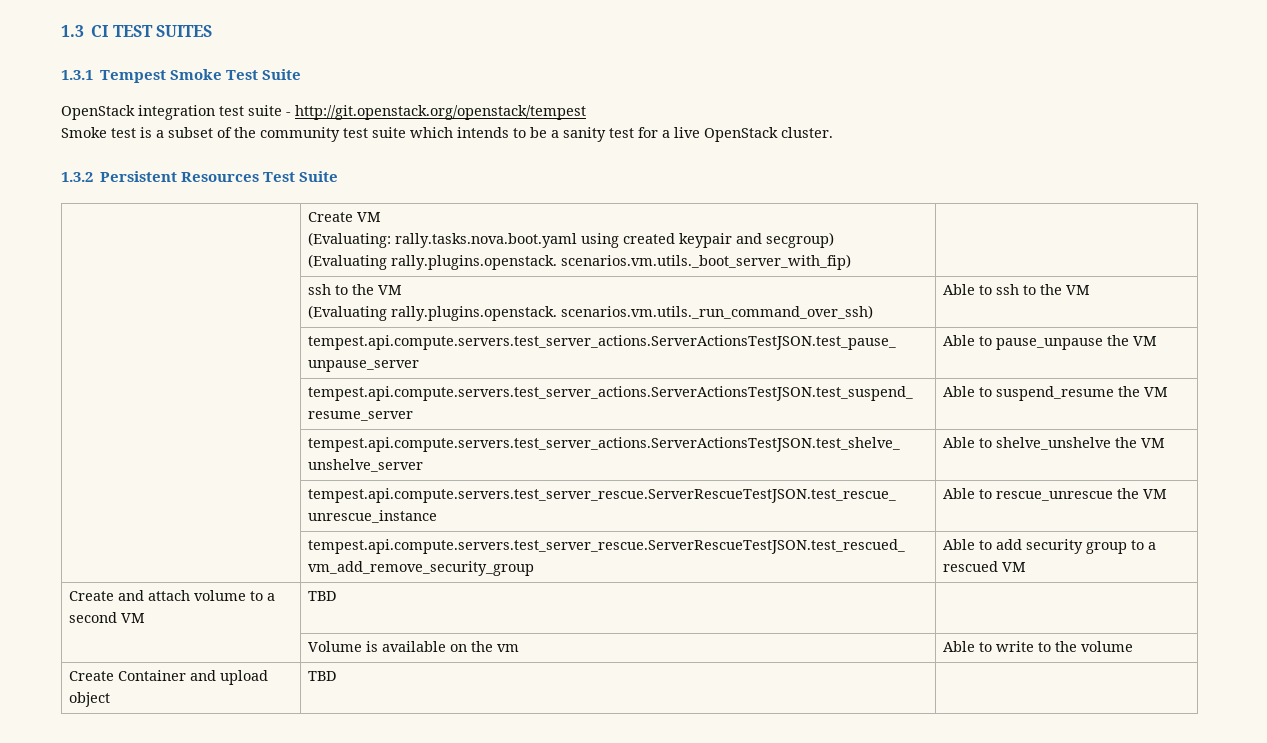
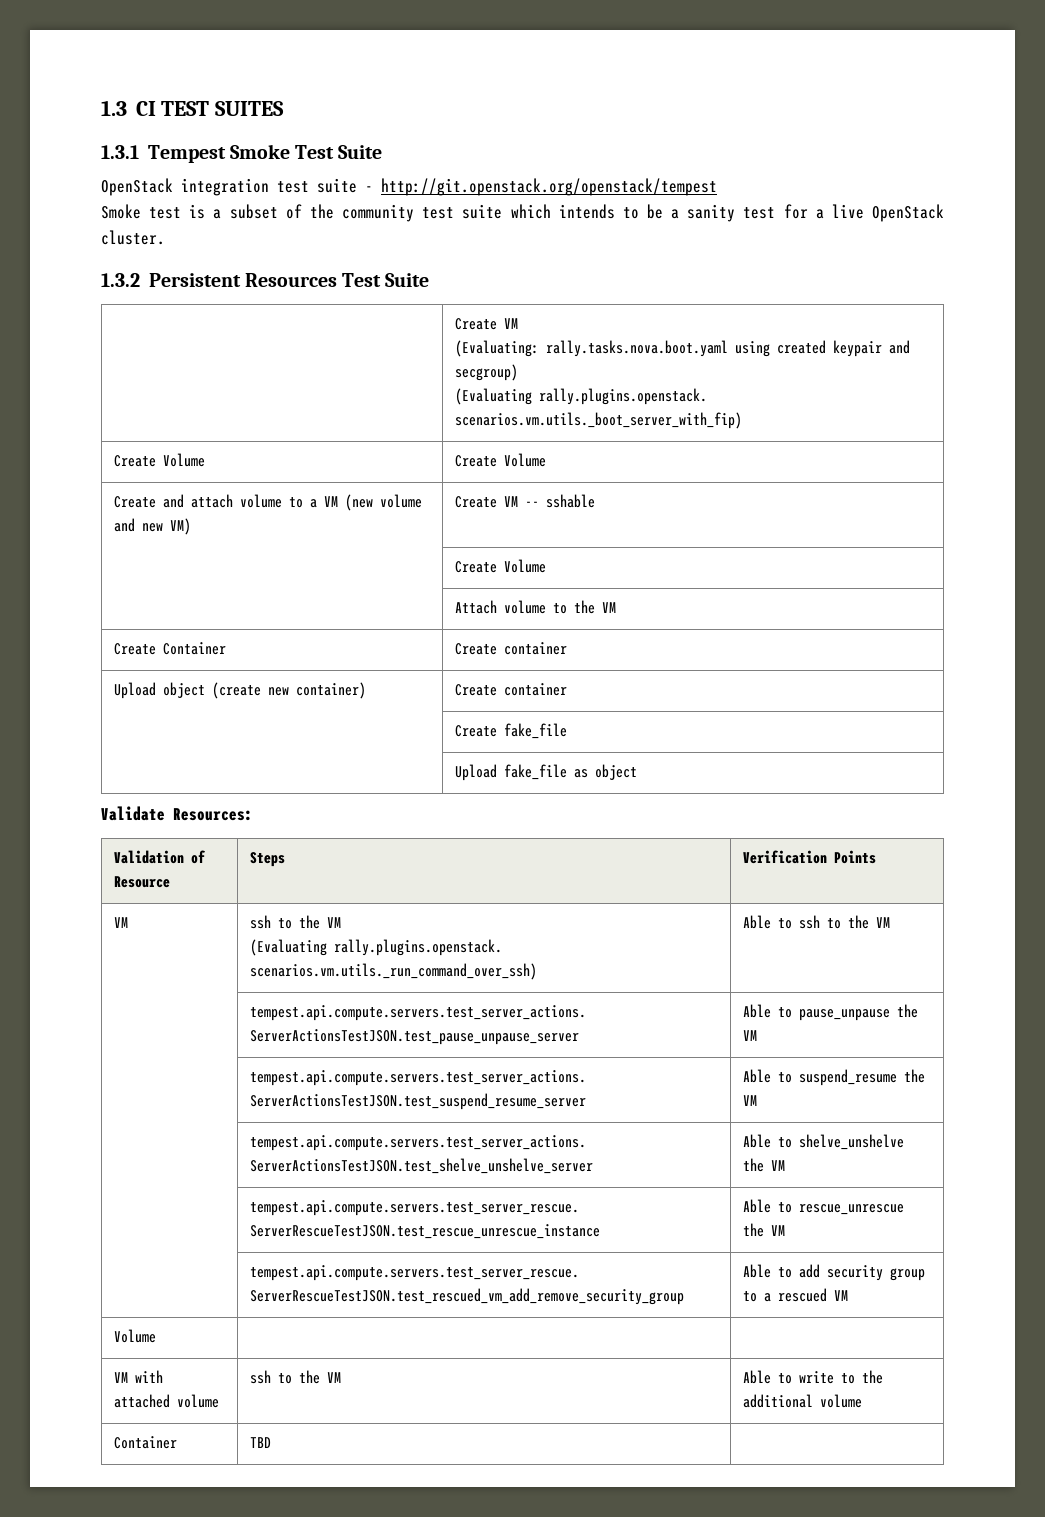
(851, 262) | // -> [114,453,206,467] [455,453,547,467] [114,494,423,511] [114,518,192,535] [455,494,596,508] [455,559,547,573] [455,600,617,614] [114,642,227,655] [455,642,568,655] [114,682,367,699] [455,683,568,696] [455,723,568,739] [455,764,638,781] [101,806,253,821] [114,850,207,864] [114,876,171,888] [250,852,286,867] [743,850,877,864] [114,917,129,928] // Create Volume | Create Volume // Create and attach volume to a VM (new volume and new VM) | Create VM -- sshable // | Create Volume // | Attach volume to the VM // Create Container | Create container // Upload object (create new container) | Create container // | Create fake_file // | Upload fake_file as object // Validate Resources: // Validation of Resource | Steps | Verification Points // VM
[68,590,275,601] [68,612,145,623] [307,591,337,601] [307,641,519,652] Create and attach volume to a second VM | TBD | // | Volume is available on the vm -> [114,1329,157,1343] [114,1370,164,1383] [114,1394,220,1408] [250,1370,342,1384] Volume | | // VM with attached volume | ssh to the VM
(1077, 646) none -> [743,1394,814,1408] additional
[68,670,268,685] [68,692,110,707] Create Container and upload object -> [114,1436,178,1449] Container

